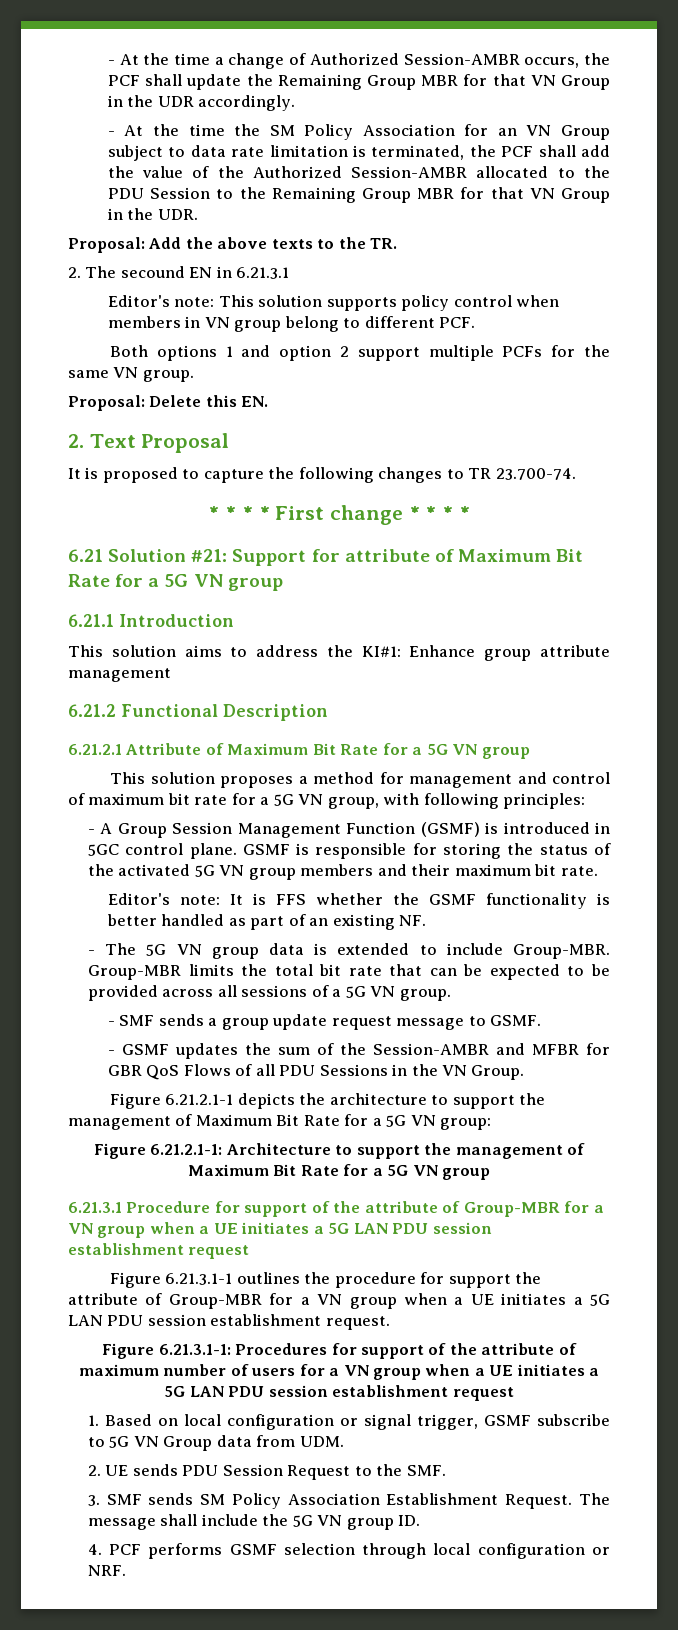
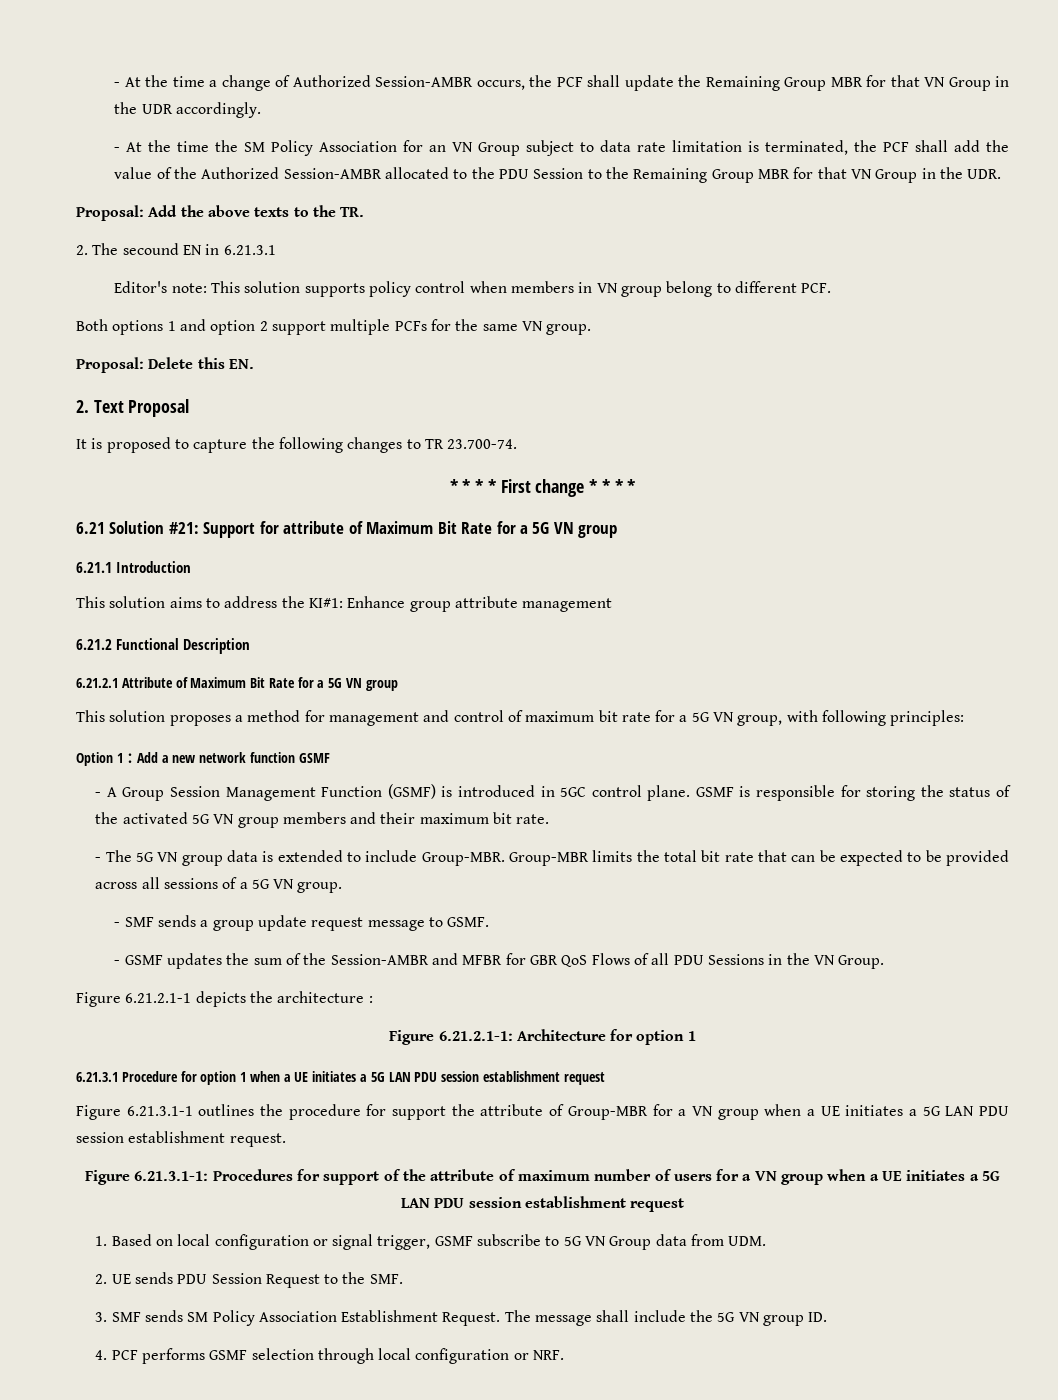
(586, 801) none -> [76,752,330,766] // Option 1：Add a new network function GSMF
[107,893,611,909] [106,914,427,930] // Editor's note: It is FFS whether the GSMF functionality is better handled as part of an existing NF. -> (550, 819) none
[431,1093,546,1109] [68,1114,492,1130] [93,1143,586,1159] [187,1164,491,1180] [68,1201,604,1217] [68,1223,146,1238] to support the management of Maximum Bit Rate for a 5G VN group: // Figure 6.21.2.1-1: Architecture to support the management of Maximum Bit Rate for a 5G VN group // 6.21.3.1 Procedure for support of the attribute of Group-MBR for a VN group -> [368,996,373,1003] [389,1029,696,1045] [76,1071,247,1085] : // Figure 6.21.2.1-1: Architecture for option 1 // 6.21.3.1 Procedure for option 1

